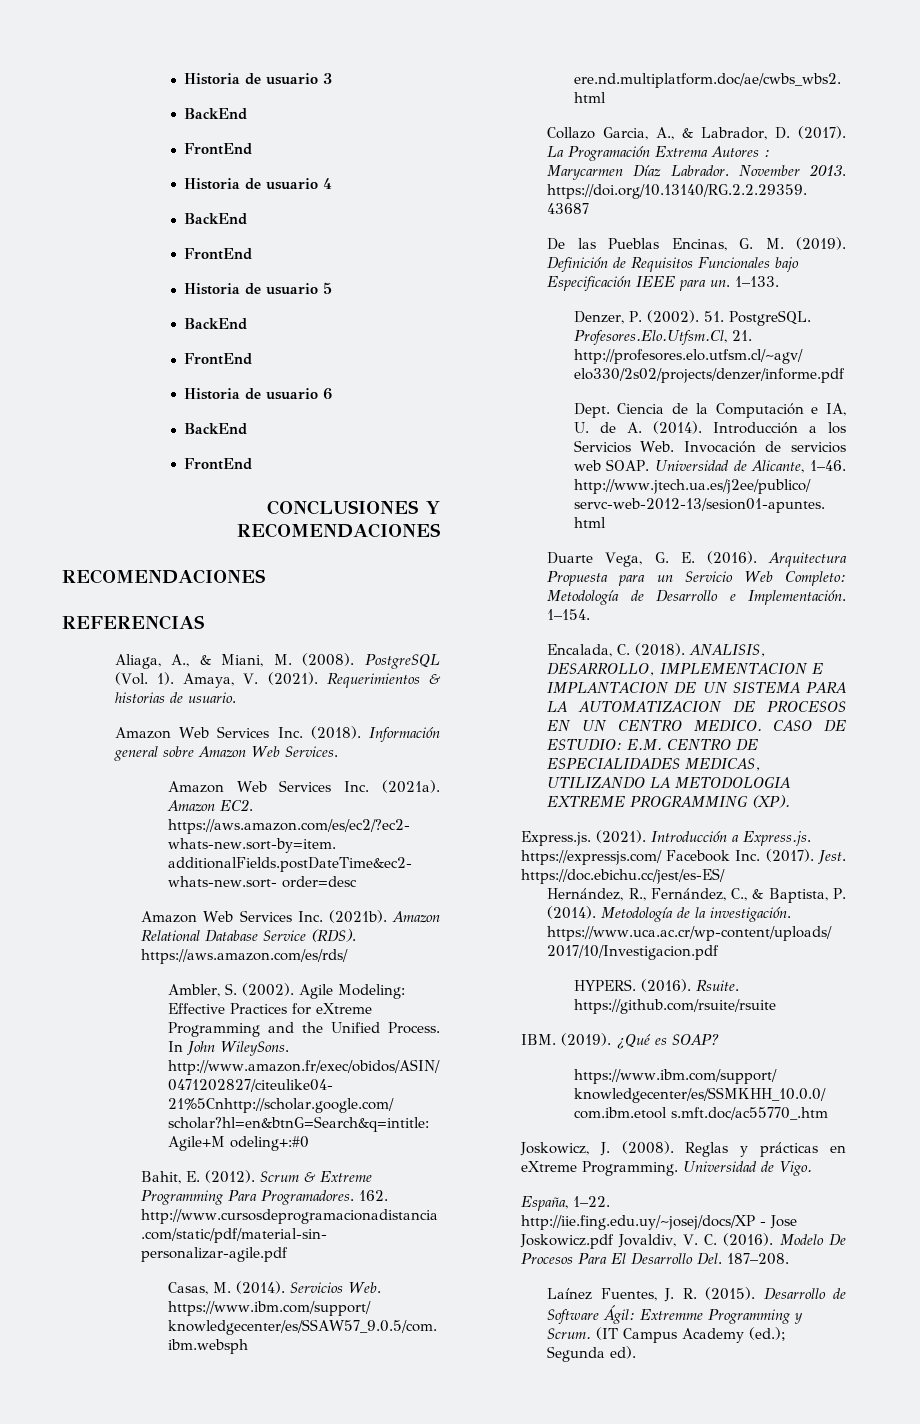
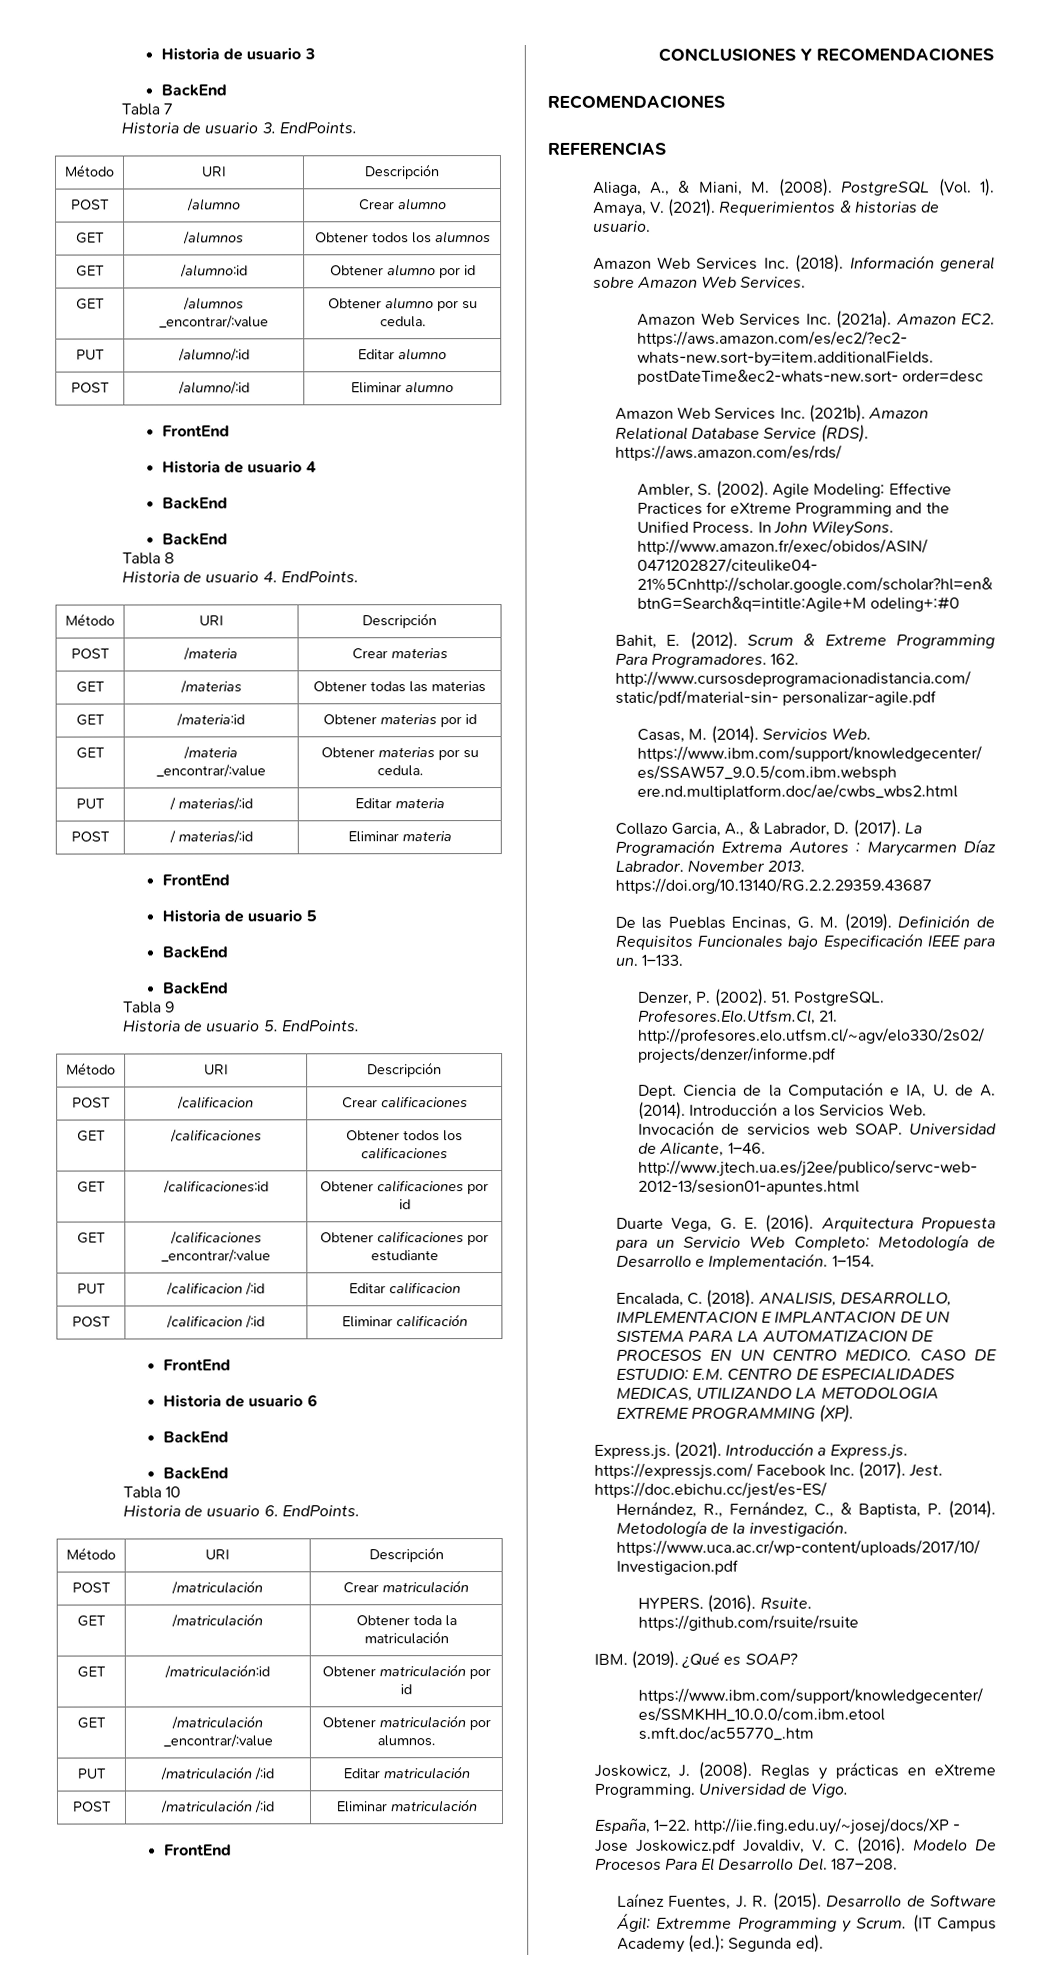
(248, 114) none -> [120,103,174,116] [120,122,358,134] [64,164,115,177] [200,166,227,177] [364,164,440,180] [71,199,110,210] [186,198,241,212] [358,198,447,211] [76,232,105,244] [183,231,244,245] [314,231,491,244] [76,265,105,277] [179,264,248,278] [329,264,476,279] [76,298,105,310] [183,297,244,311] [159,315,269,329] [327,297,478,312] [379,316,426,328] [76,349,105,360] [177,348,250,362] [358,348,447,361] [71,382,110,393] [177,381,250,395] [351,381,454,394] // Tabla 7 // Historia de usuario 3. EndPoints. // Método | URI | Descripción // POST | /alumno | Crear alumno // GET | /alumnos | Obtener todos los alumnos // GET | /alumno:id | Obtener alumno por id // GET | /alumnos _encontrar/:value | Obtener alumno por su cedula. // PUT | /alumno/:id | Editar alumno // POST | /alumno/:id | Eliminar alumno
(248, 219) none -> [161,533,228,546] [121,552,176,565] [121,571,360,583] [65,613,115,626] [198,615,224,626] [362,613,437,629] [71,648,110,659] [183,647,238,661] [351,648,448,660] [76,681,105,693] [179,680,242,694] [313,681,486,693] [76,714,105,726] [176,713,245,727] [322,714,477,728] [76,747,105,759] [183,746,238,760] [156,764,266,778] [320,747,479,761] [376,765,423,777] [76,798,105,809] [168,797,253,811] [354,798,445,809] [71,831,110,842] [168,830,253,844] [347,831,452,843] // BackEnd // Tabla 8 // Historia de usuario 4. EndPoints. // Método | URI | Descripción // POST | /materia | Crear materias // GET | /materias | Obtener todas las materias // GET | /materia:id | Obtener materias por id // GET | /materia _encontrar/:value | Obtener materias por su cedula. // PUT | / materias/:id | Editar materia // POST | / materias/:id | Eliminar materia
(248, 324) none -> [161,982,229,995] [122,1001,176,1014] [122,1020,361,1032] [66,1062,116,1075] [203,1064,229,1075] [367,1062,442,1078] [72,1097,111,1108] [177,1096,254,1110] [341,1096,468,1109] [77,1130,106,1142] [169,1129,262,1143] [346,1130,463,1142] [361,1147,448,1160] [77,1181,106,1193] [162,1180,269,1194] [320,1180,489,1195] [398,1199,411,1210] [77,1232,106,1244] [169,1231,262,1245] [161,1249,271,1263] [320,1231,489,1246] [370,1250,439,1262] [77,1283,106,1294] [166,1282,265,1296] [348,1282,461,1295] [72,1316,111,1327] [166,1315,265,1329] [341,1314,468,1328] // BackEnd // Tabla 9 // Historia de usuario 5. EndPoints. // Método | URI | Descripción // POST | /calificacion | Crear calificaciones // GET | /calificaciones | Obtener todos los calificaciones // GET | /calificaciones:id | Obtener calificaciones por id // GET | /calificaciones _encontrar/:value | Obtener calificaciones por estudiante // PUT | /calificacion /:id | Editar calificacion // POST | /calificacion /:id | Eliminar calificación
(248, 429) none -> [162,1467,229,1480] [122,1486,182,1499] [122,1505,361,1517] [66,1547,116,1560] [204,1549,230,1560] [368,1547,444,1563] [72,1582,111,1593] [171,1580,263,1595] [343,1580,469,1594] [77,1615,106,1627] [171,1613,263,1628] [355,1615,457,1627] [363,1631,449,1645] [77,1666,106,1678] [164,1664,270,1679] [321,1664,491,1680] [400,1684,412,1695] [77,1717,106,1729] [171,1715,263,1730] [162,1734,273,1748] [321,1715,491,1731] [377,1735,435,1747] [77,1768,106,1779] [160,1766,274,1781] [342,1766,470,1780] [72,1801,112,1812] [160,1799,275,1814] [335,1799,478,1813] // BackEnd // Tabla 10 // Historia de usuario 6. EndPoints. // Método | URI | Descripción // POST | /matriculación | Crear matriculación // GET | /matriculación | Obtener toda la matriculación // GET | /matriculación:id | Obtener matriculación por id // GET | /matriculación _encontrar/:value | Obtener matriculación por alumnos. // PUT | /matriculación /:id | Editar matriculación // POST | /matriculación /:id | Eliminar matriculación

